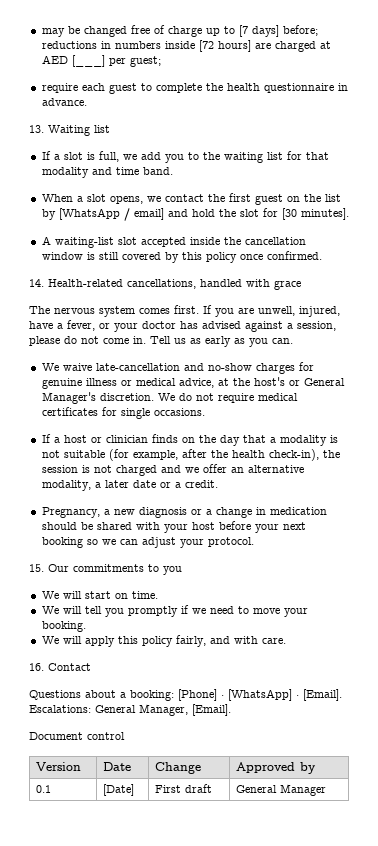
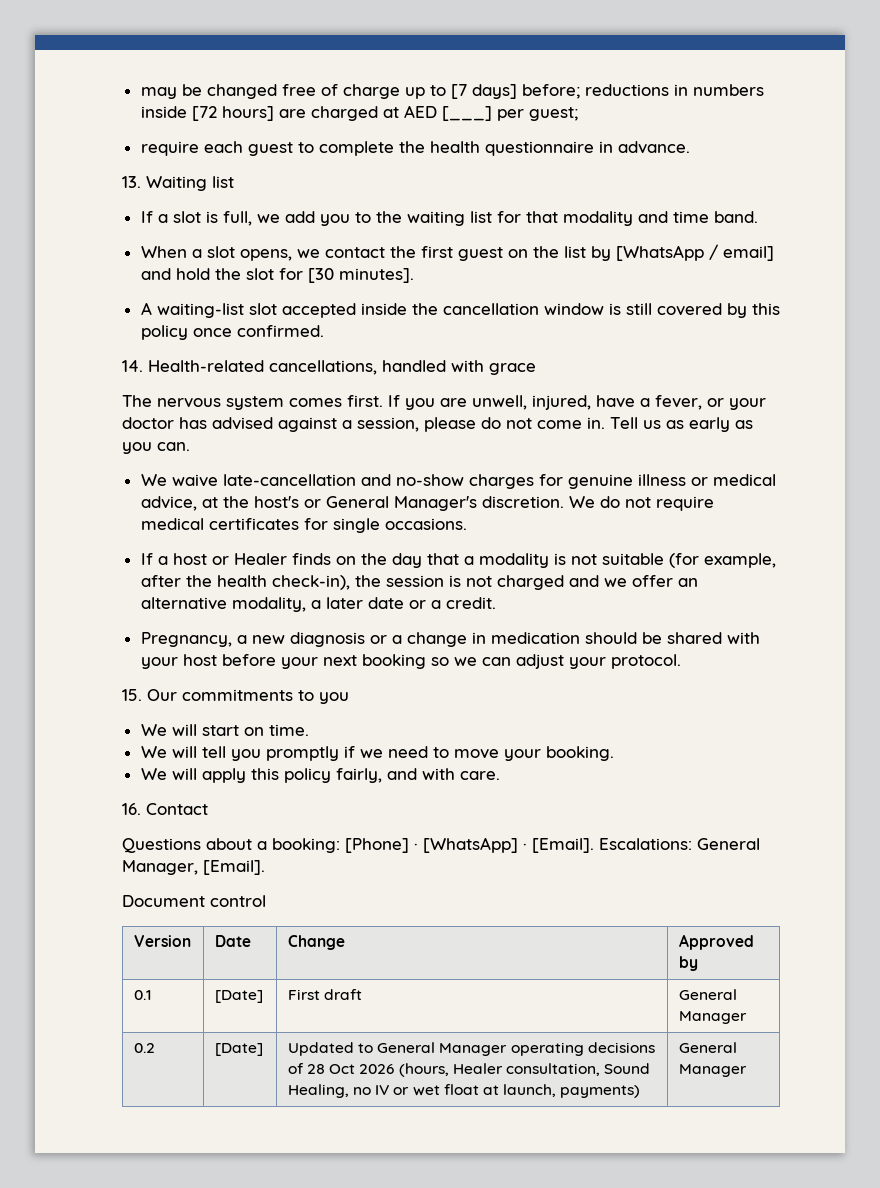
[105,435,148,443] clinician -> [233,553,287,565] Healer
(327, 790) none -> [133,1043,155,1053] [214,1043,263,1056] [287,1042,655,1056] [287,1063,651,1077] [287,1084,641,1098] [678,1042,737,1053] [678,1064,747,1077] // 0.2 | [Date] | Updated to General Manager operating decisions of 28 Oct 2026 (hours, Healer consultation, Sound Healing, no IV or wet float at launch, payments) | General Manager

